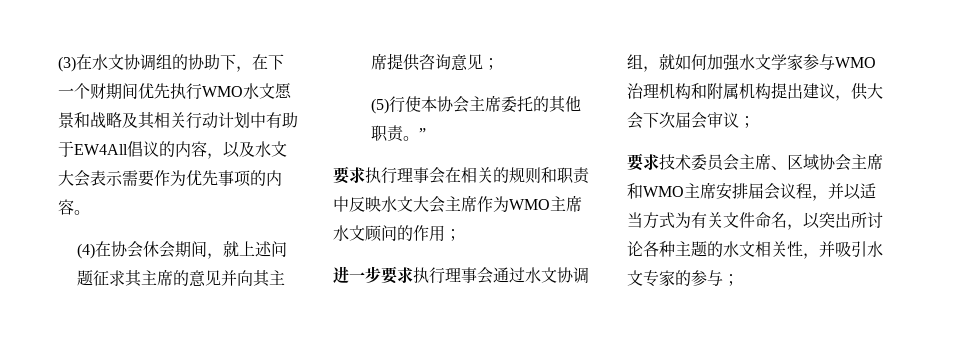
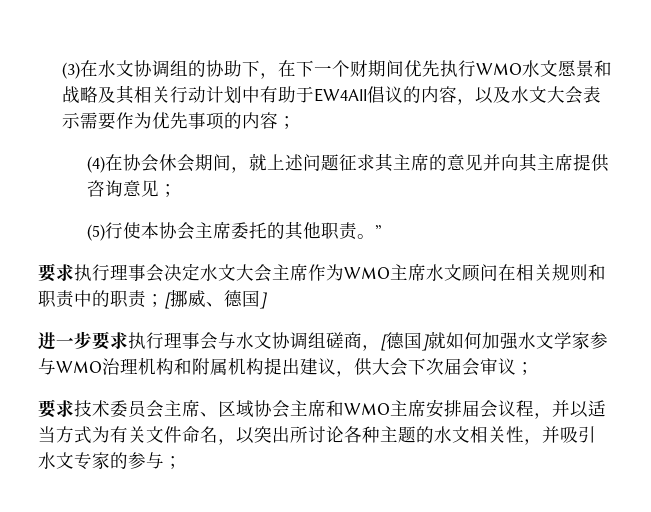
[73,210,90,215] 。 -> [278,116,297,129] ；
[445,167,590,184] [333,196,381,212] 在相关的规则和职责中反映 -> [164,263,200,281] 决定
[397,225,461,242] 的作用； -> [498,263,606,281] [38,289,267,309] 在相关规则和职责中的职责；[挪威、德国]
[493,267,589,284] [627,54,659,72] 通过水文协调组， -> [218,332,429,351] 与水文协调组磋商，[德国]

